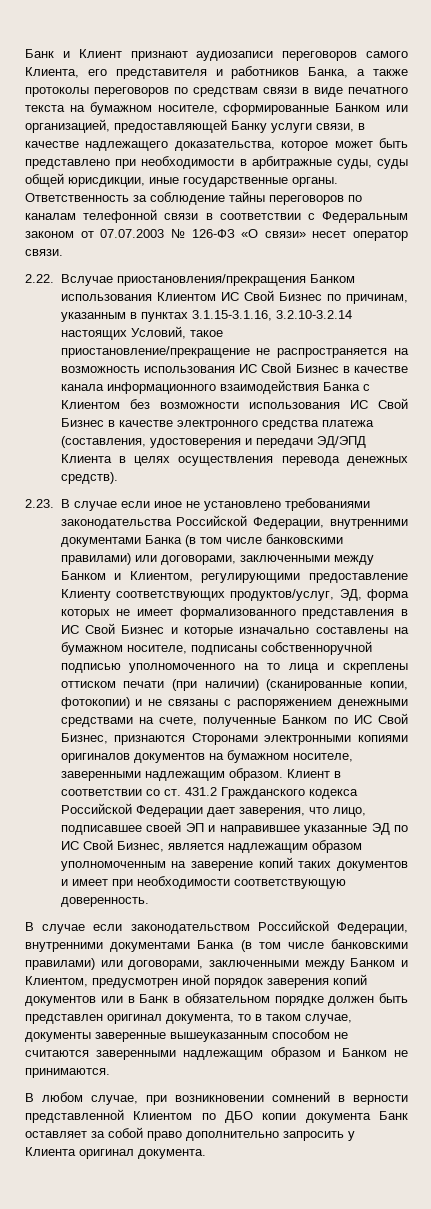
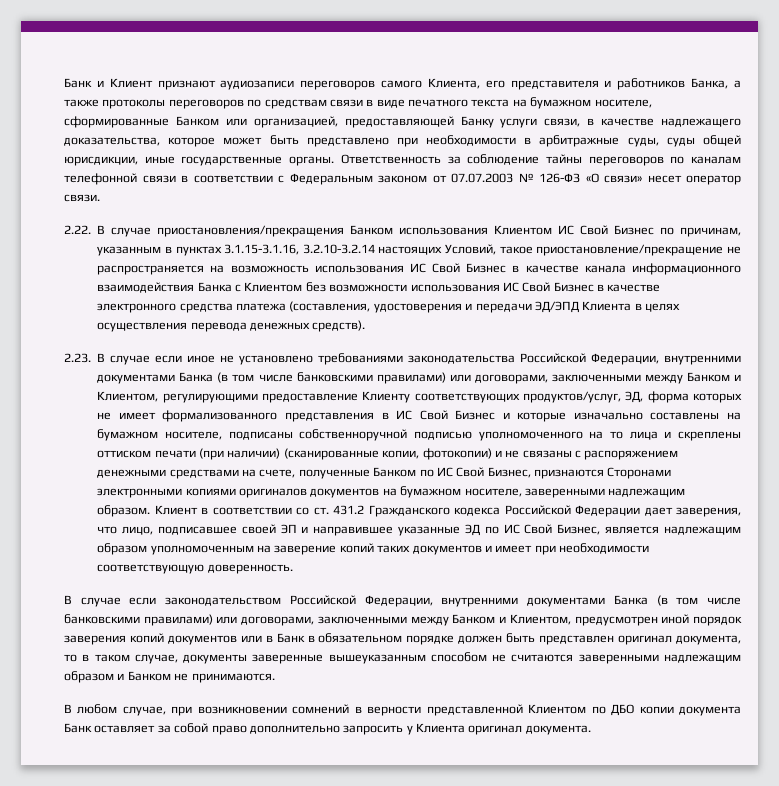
[60,274,113,286] Вслучае -> [97,225,152,237] В случае

